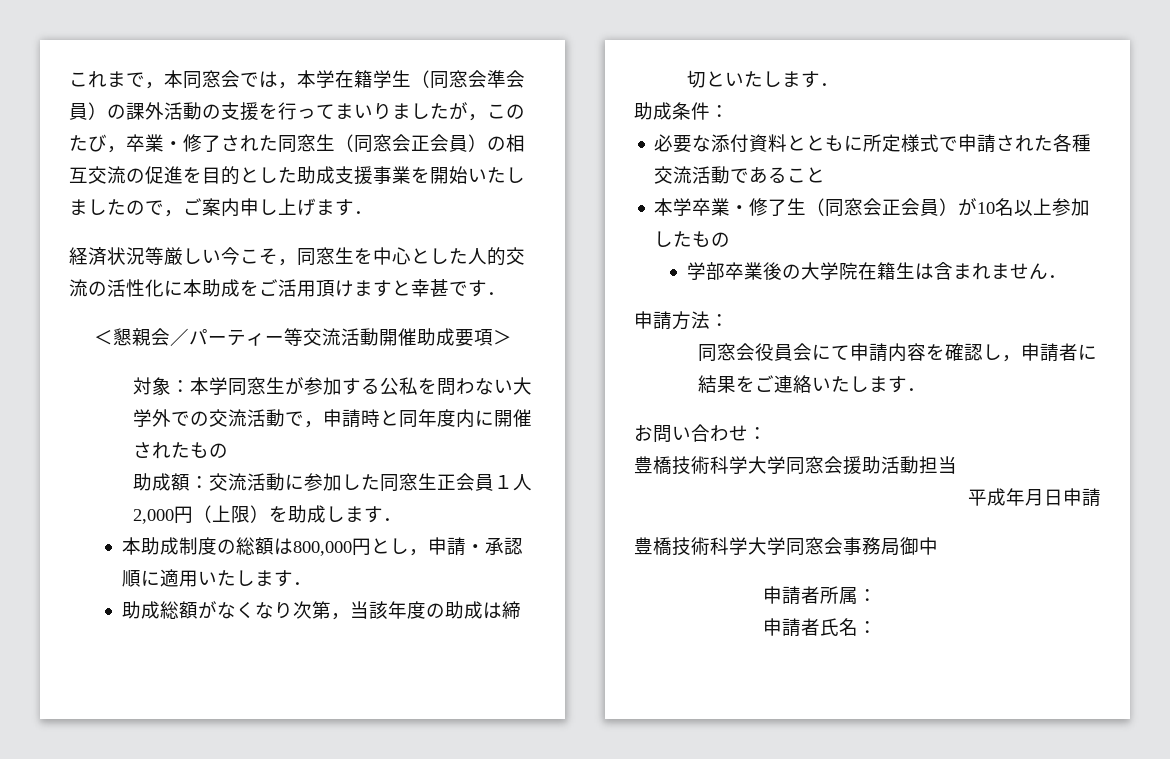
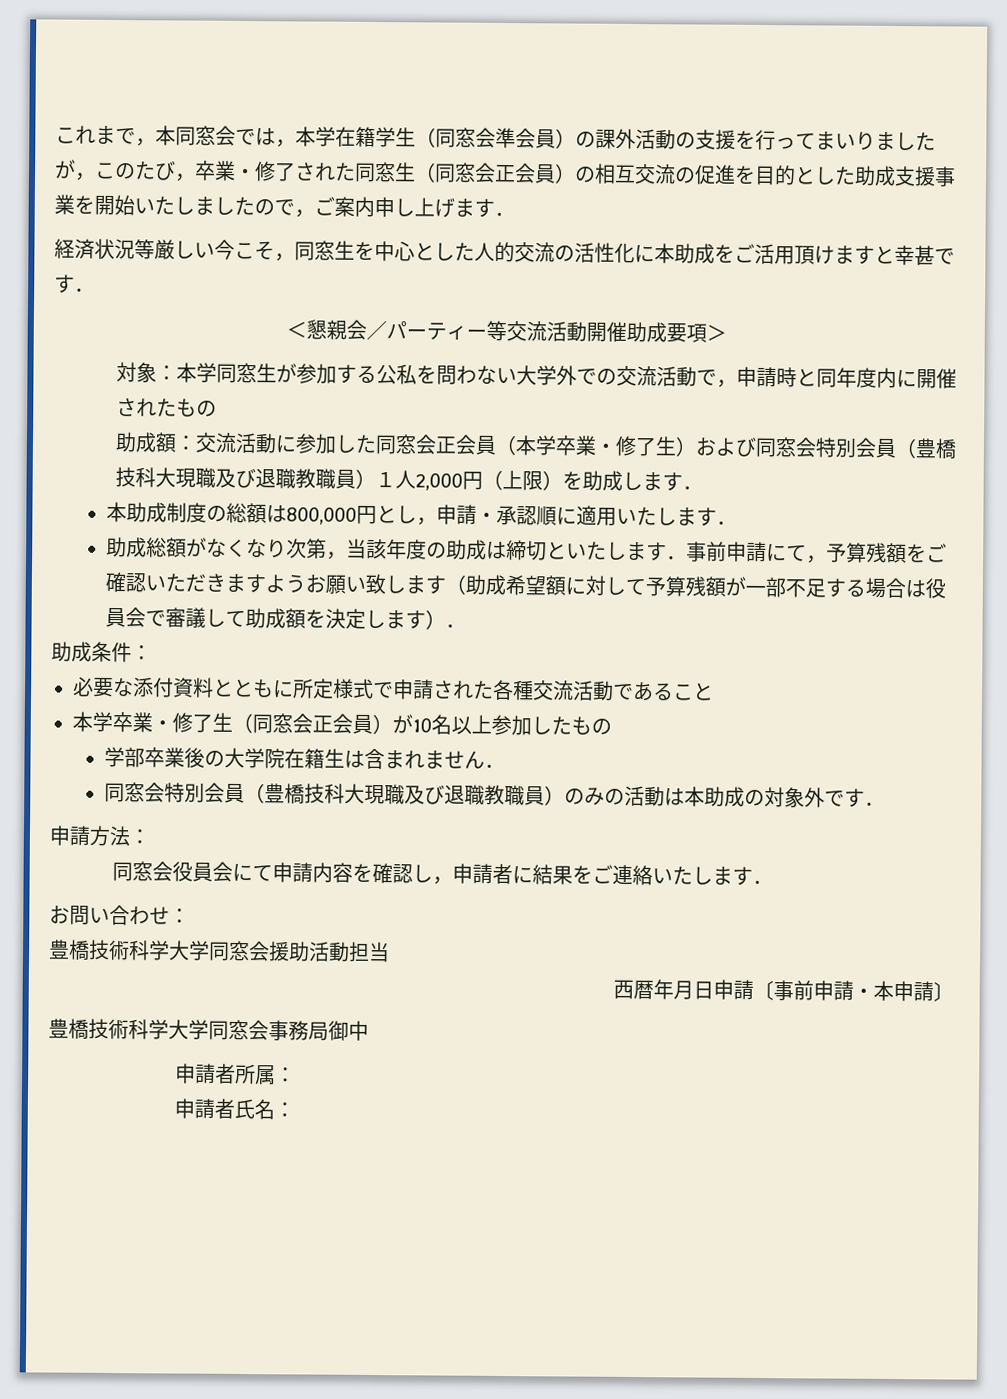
[418,473,495,491] 生正会員 -> [415,434,958,460] [115,467,377,490] 会正会員（本学卒業・修了生）および同窓会特別会員（豊橋技科大現職及び退職教職員）
(839, 84) none -> [685,541,947,564] [104,571,946,599] [104,607,466,630] 事前申請にて，予算残額をご確認いただきますようお願い致します（助成希望額に対して予算残額が一部不足する場合は役員会で審議して助成額を決定します）．
(1067, 276) none -> [103,782,885,808] // 同窓会特別会員（豊橋技科大現職及び退職教職員）のみの活動は本助成の対象外です．
[968,488,1006,506] 平成 -> [613,979,654,1000] 西暦
(1101, 497) none -> [753,979,954,1002] 〔事前申請・本申請〕

